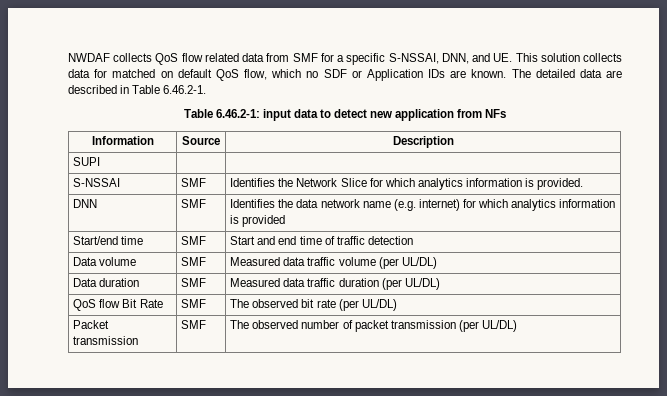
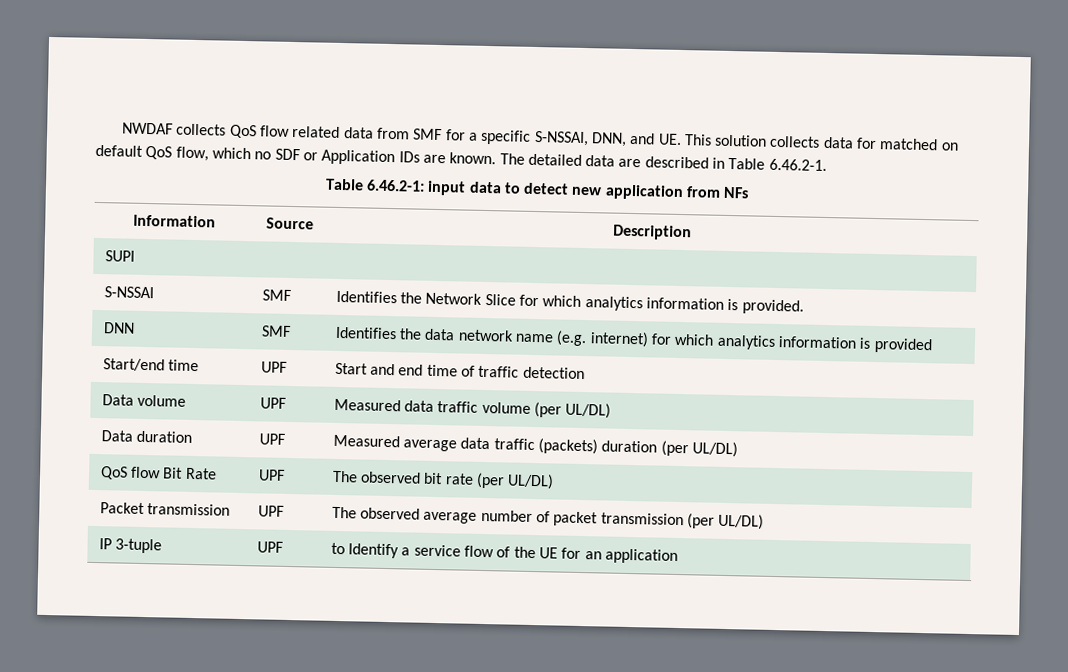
[181,236,207,245] SMF -> [260,361,287,373] UPF
[181,257,207,266] SMF -> [259,397,286,409] UPF
[181,278,207,287] [230,278,336,287] SMF | Measured data traffic -> [258,433,285,445] [332,434,599,455] UPF | Measured average data traffic (packets)
[181,299,207,308] SMF -> [257,469,285,481] UPF
[181,320,207,329] [230,320,299,329] SMF | The observed -> [257,505,284,517] [331,506,478,524] UPF | The observed average
(517, 326) none -> [98,538,163,554] [256,541,283,553] [330,542,678,565] // IP 3-tuple | UPF | to Identify a service flow of the UE for an application

